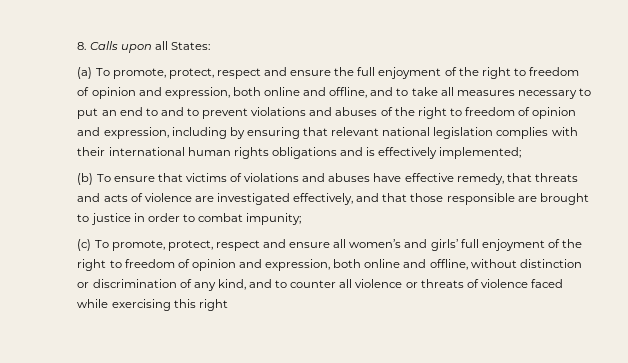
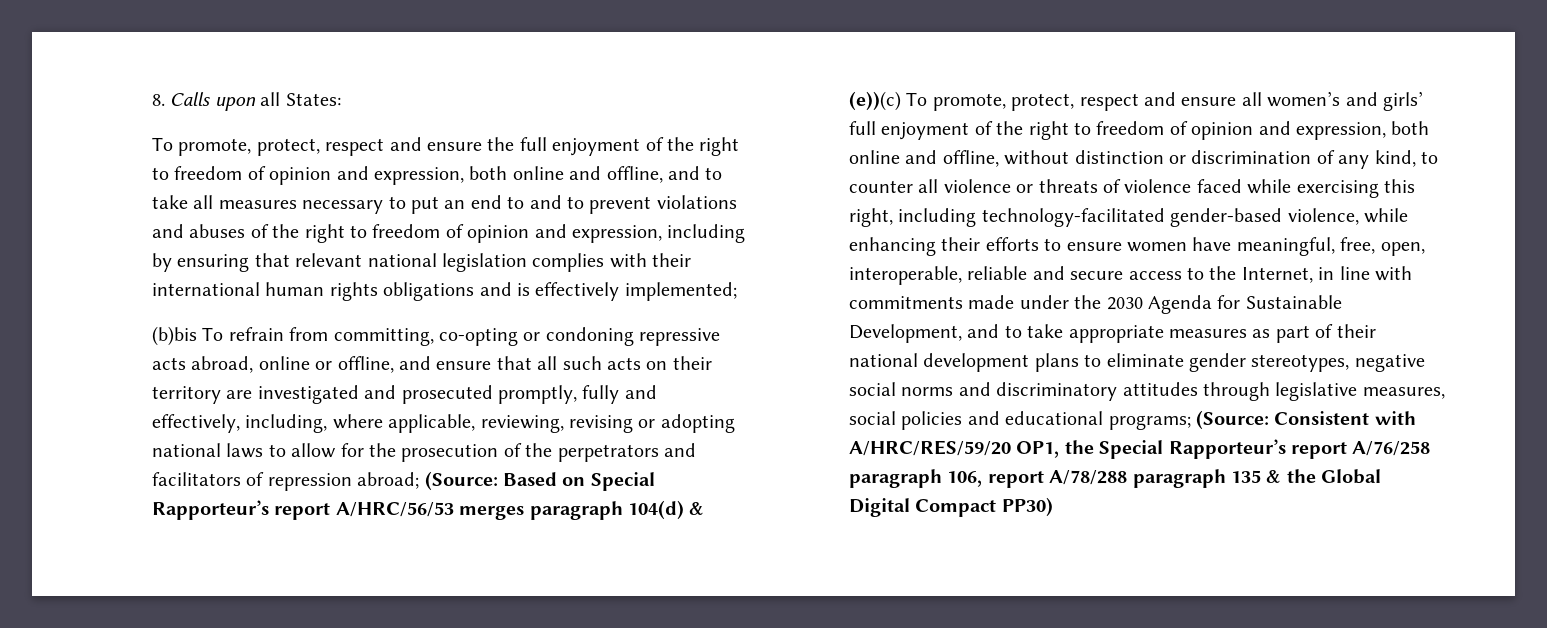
[77,67,93,79] (a) -> (341, 99) none
[77,173,578,185] [77,193,589,205] [77,213,302,225] [77,239,92,251] (b) To ensure that victims of violations and abuses have effective remedy, that threats and acts of violence are investigated effectively, and that those responsible are brought to justice in order to combat impunity; // (c) -> [152,326,721,346] [152,356,712,373] [152,385,657,404] [152,414,735,433] [152,443,697,462] [152,471,655,491] [152,500,705,520] [849,91,902,111] (b)bis To refrain from committing, co-opting or condoning repressive acts abroad, online or offline, and ensure that all such acts on their territory are investigated and prosecuted promptly, fully and effectively, including, where applicable, reviewing, revising or adopting national laws to allow for the prosecution of the perpetrators and facilitators of repression abroad; (Source: Based on Special Rapporteur’s report A/HRC/56/53 merges paragraph 104(d) & (e))(c)
[248,279,272,288] and -> (1416, 158) none
[198,299,228,311] right -> [849,208,1409,227] [849,237,1425,256] [849,266,1413,285] [849,295,1342,314] [849,324,1376,343] [849,353,1425,372] [849,382,1445,401] [849,410,1416,430] [849,439,1431,459] [849,469,1382,488] [849,497,1053,517] right, including technology-facilitated gender-based violence, while enhancing their efforts to ensure women have meaningful, free, open, interoperable, reliable and secure access to the Internet, in line with commitments made under the 2030 Agenda for Sustainable Development, and to take appropriate measures as part of their national development plans to eliminate gender stereotypes, negative social norms and discriminatory attitudes through legislative measures, social policies and educational programs; (Source: Consistent with A/HRC/RES/59/20 OP1, the Special Rapporteur’s report A/76/258 paragraph 106, report A/78/288 paragraph 135 & the Global Digital Compact PP30)

